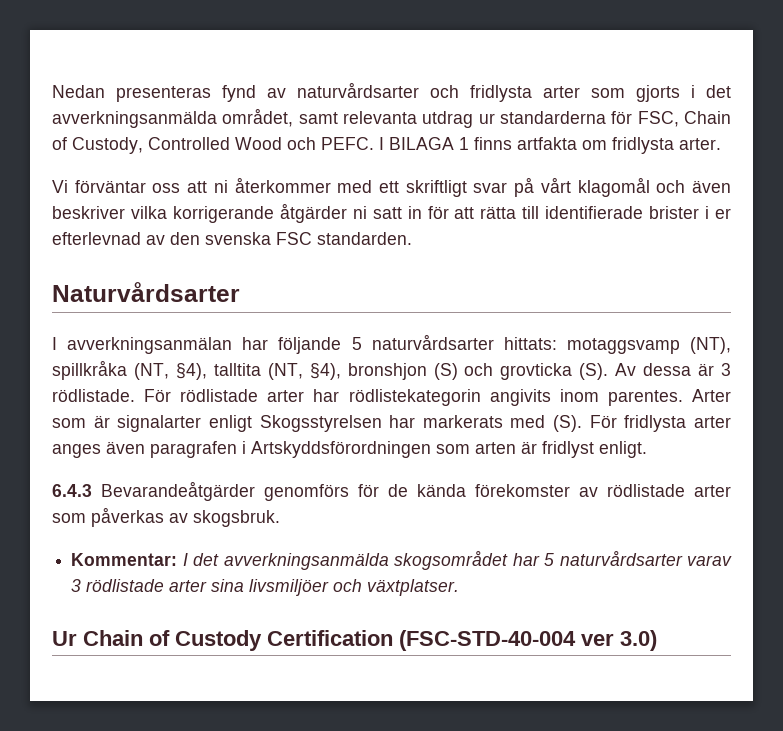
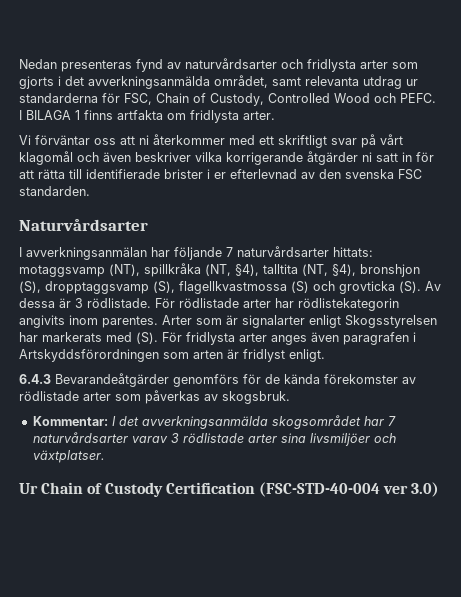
[351,337,362,350] 5 -> [226,247,233,257] 7
(427, 371) none -> [19,281,287,294] (S), dropptaggsvamp (S), flagellkvastmossa
[544,553,555,566] 5 -> [387,416,396,426] 7

